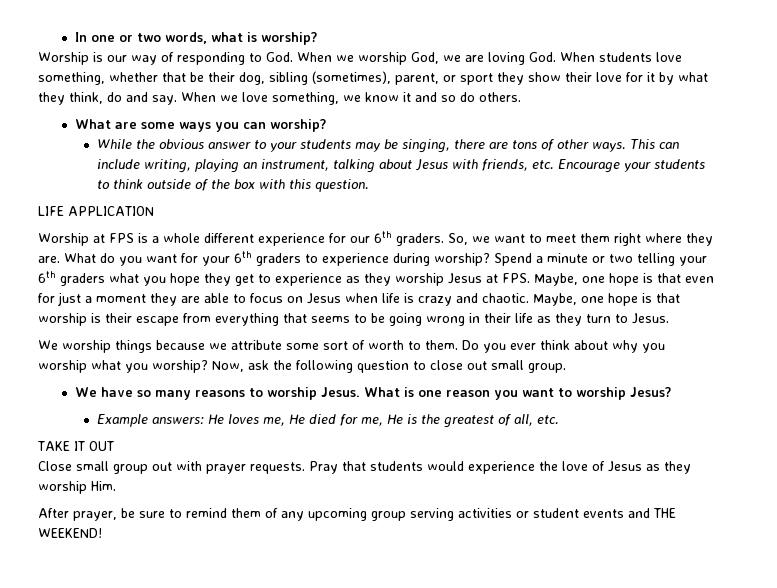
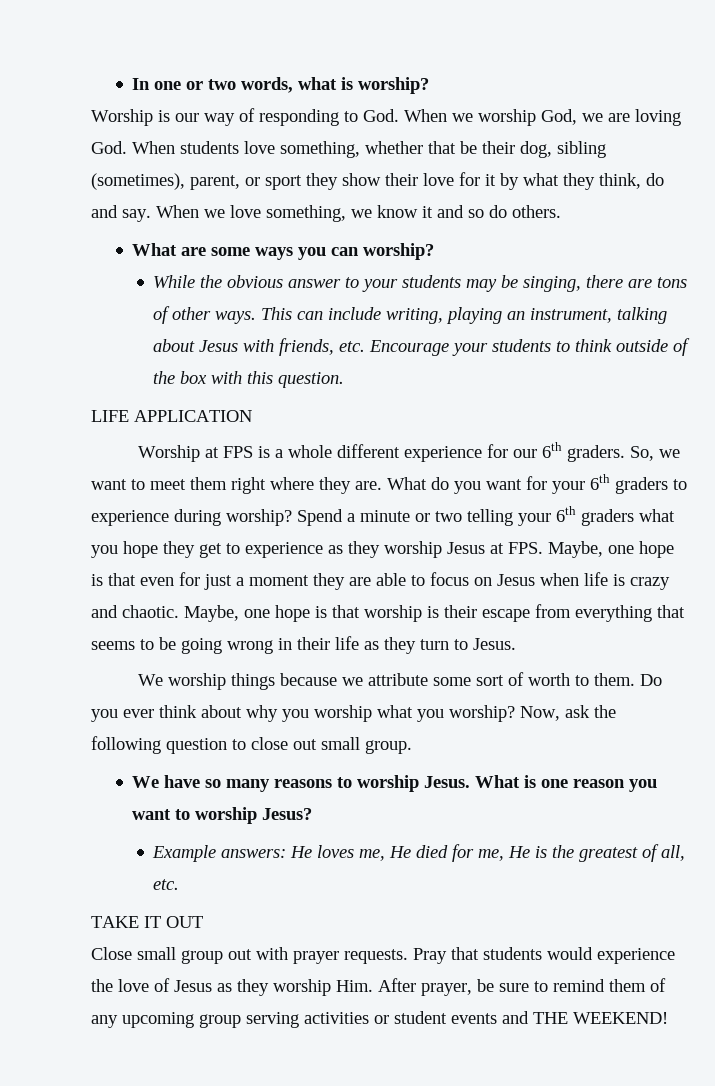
(116, 486) // -> (373, 986) none

